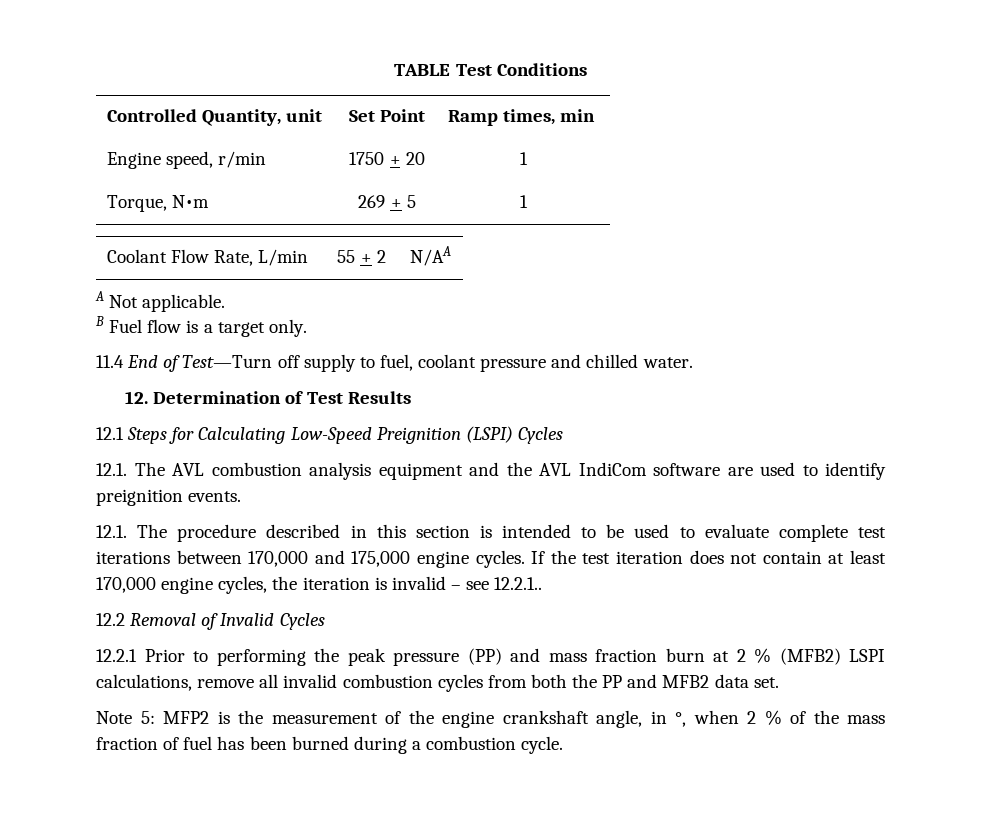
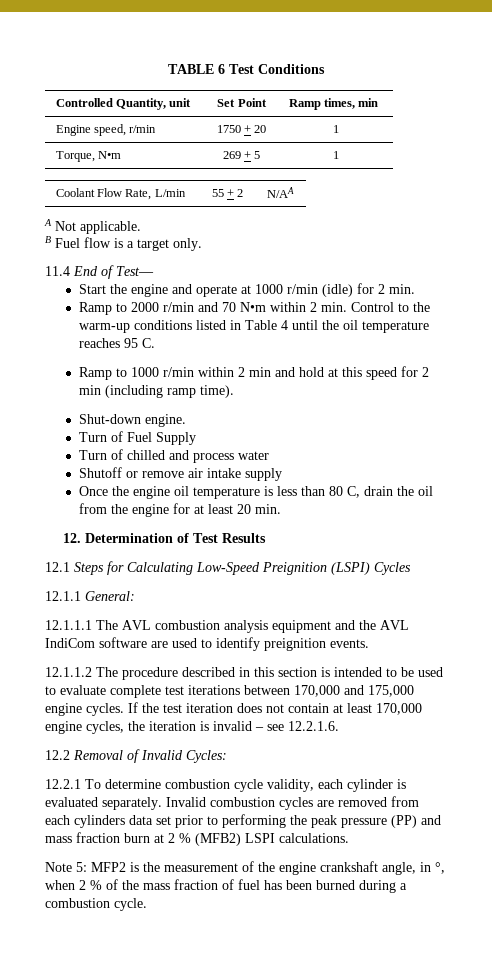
(451, 70) none -> [218,64,225,74] 6
[182,354,693,372] Test—Turn off supply to fuel, coolant pressure and chilled water. -> [116,266,154,276] [78,283,415,297] [78,302,430,315] [78,320,429,333] [78,338,155,348] [78,366,429,380] [78,385,234,398] [78,414,186,427] [78,431,196,445] [78,449,269,463] [78,467,282,481] [78,486,433,499] [78,503,281,517] Test— // Start the engine and operate at 1000 r/min (idle) for 2 min. // Ramp to 2000 r/min and 70 N•m within 2 min. Control to the warm-up conditions listed in Table 4 until the oil temperature reaches 95 C. // Ramp to 1000 r/min within 2 min and hold at this speed for 2 min (including ramp time). // Shut-down engine. // Turn of Fuel Supply // Turn of chilled and process water // Shutoff or remove air intake supply // Once the engine oil temperature is less than 80 C, drain the oil from the engine for at least 20 min.
[96,463,127,476] 12.1. -> [45,591,135,601] [45,620,92,630] 12.1.1 General: // 12.1.1.1
[96,525,127,538] 12.1. -> [45,667,92,677] 12.1.1.2
[494,577,543,590] 12.2.1.. -> [288,721,339,731] 12.2.1.6.
[279,613,325,630] Cycles -> [186,750,227,763] Cycles:
[144,649,185,662] Prior -> [85,779,406,792] [45,796,419,810] [45,815,203,828] To determine combustion cycle validity, each cylinder is evaluated separately. Invalid combustion cycles are removed from each cylinders data set prior
[96,674,779,692] calculations, remove all invalid combustion cycles from both the PP and MFB2 data set. -> [279,833,349,843] calculations.

